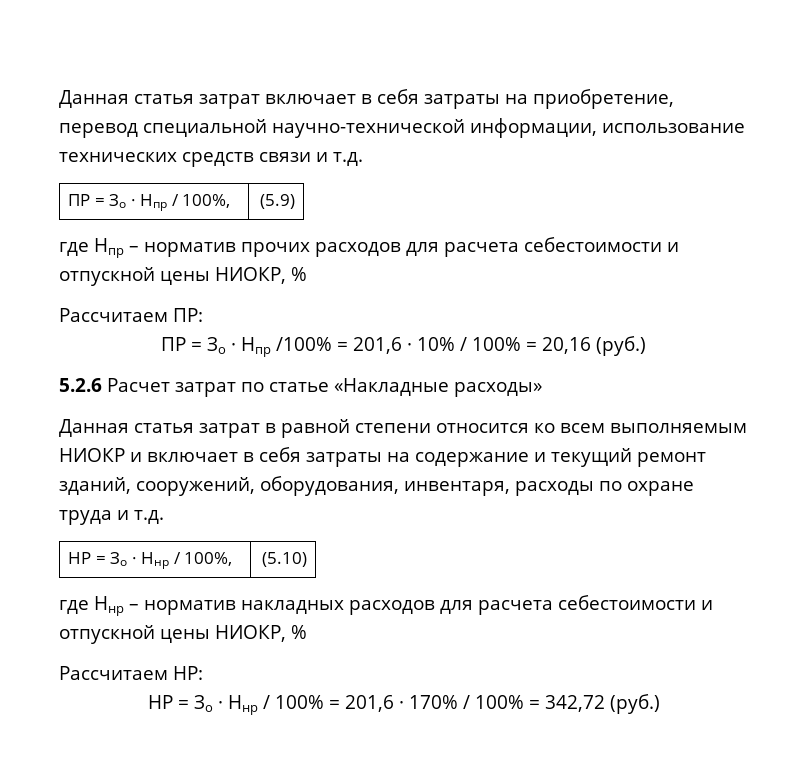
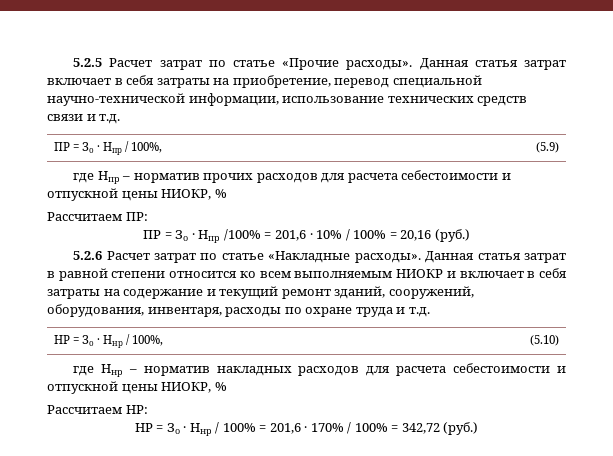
(59, 99) none -> [73,58,413,70] 5.2.5 Расчет затрат по статье «Прочие расходы».
[454,382,542,397] расходы» // -> [354,253,421,263] расходы».

